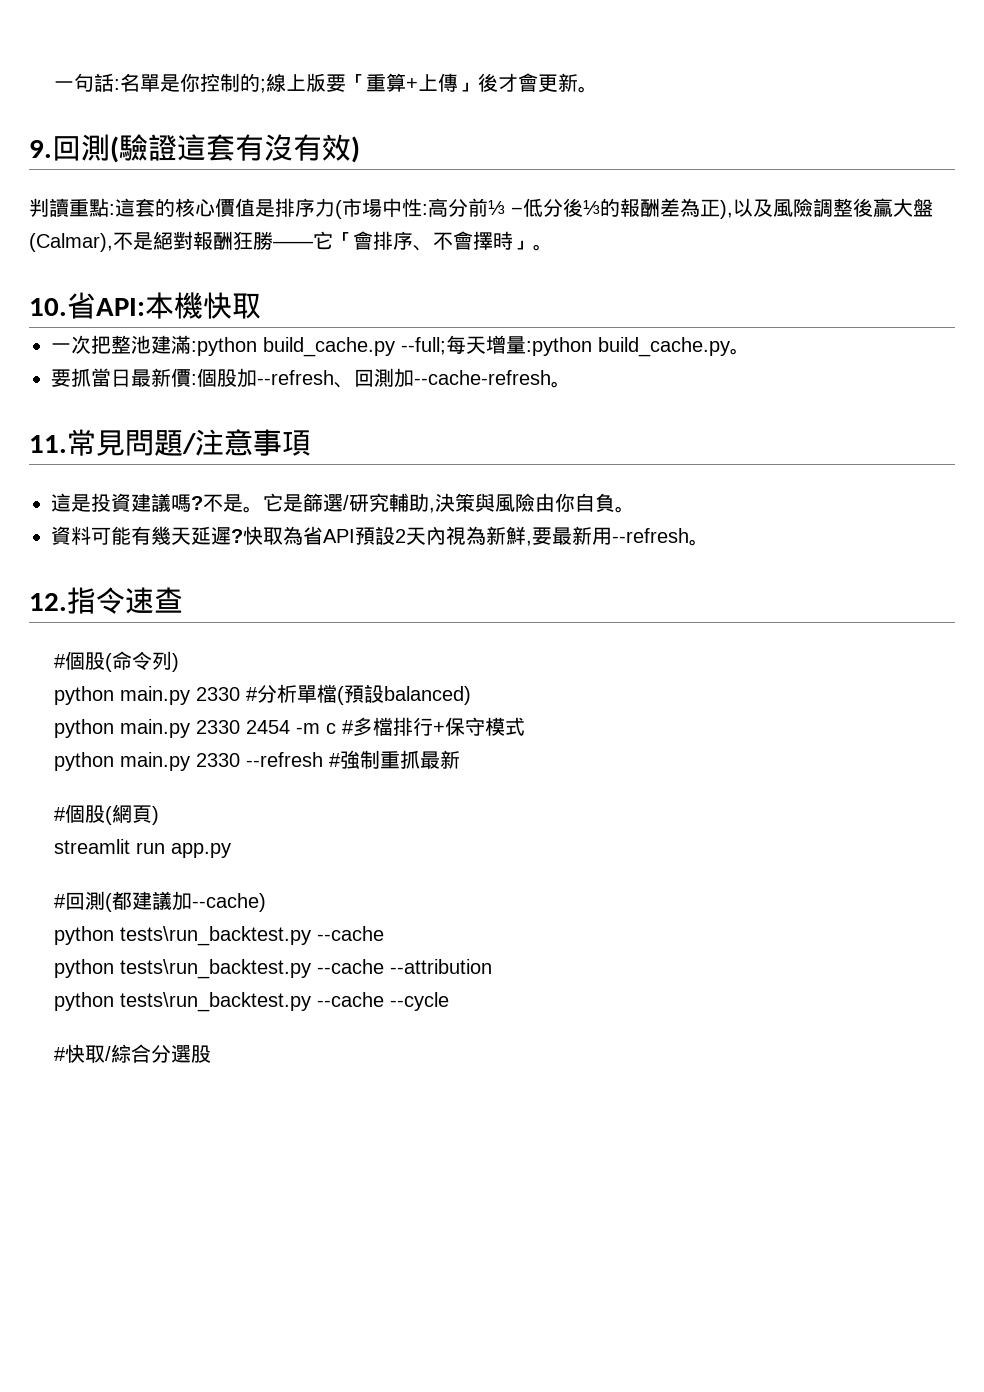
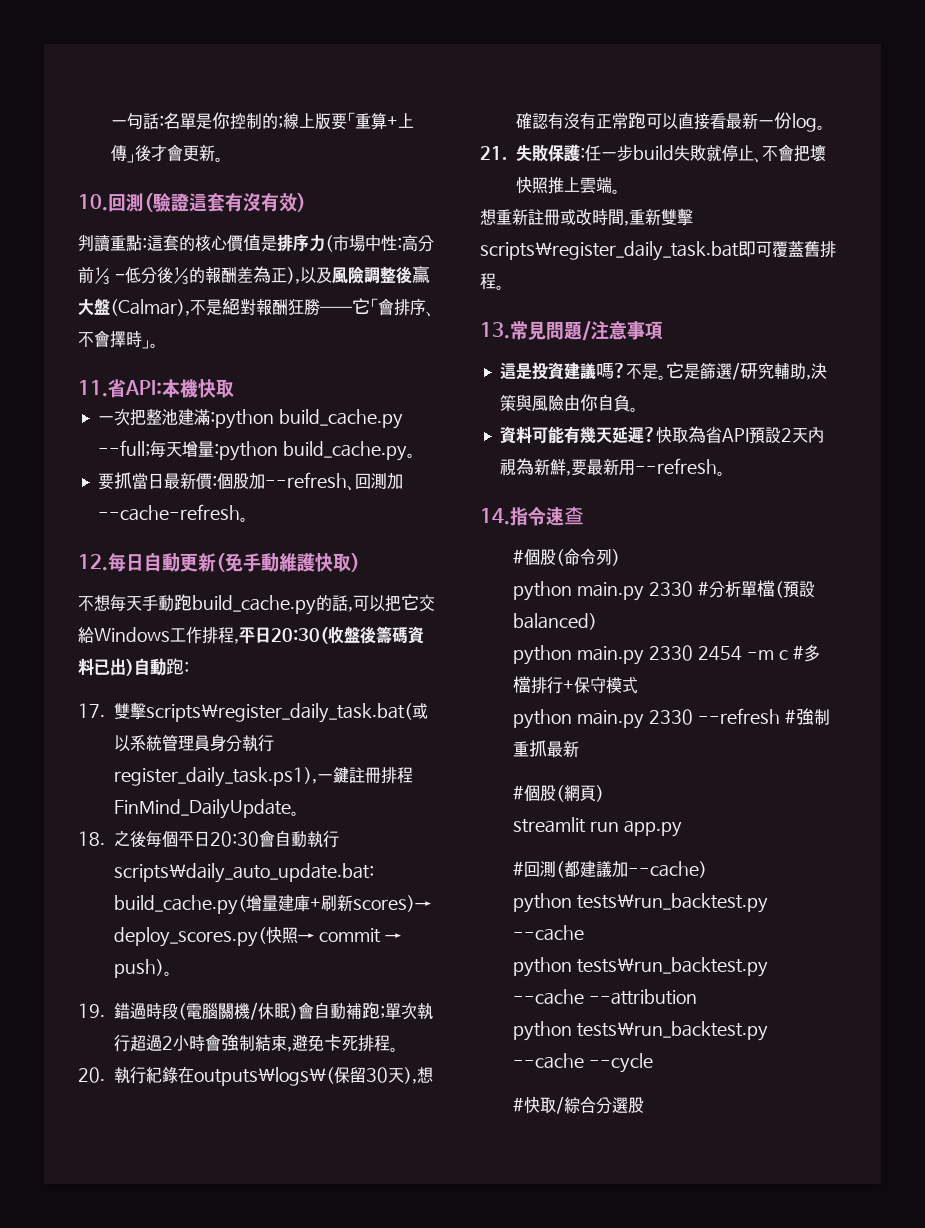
[29,140,52,158] 9. -> [78,194,108,211] 10.
[29,298,67,316] 10. -> [78,380,108,397] 11.
[29,435,67,453] 11. -> [78,552,360,572] [78,594,435,615] [78,626,424,644] [78,658,189,676] [78,702,428,723] [114,734,274,752] [114,767,413,787] [114,799,299,819] [78,830,339,848] [114,863,374,883] [114,894,432,915] [114,926,402,947] [114,959,172,978] [78,1002,433,1020] [114,1034,398,1052] [78,1066,433,1086] [516,112,825,132] [480,144,826,163] [516,176,620,194] [480,208,693,226] [480,240,836,261] [480,273,504,290] [480,322,510,339] 12.每日自動更新(免手動維護快取) // 不想每天手動跑build_cache.py的話,可以把它交給Windows工作排程,平日20:30(收盤後籌碼資料已出)自動跑: // 17.雙擊scripts\register_daily_task.bat(或以系統管理員身分執行register_daily_task.ps1),一鍵註冊排程FinMind_DailyUpdate。 // 18.之後每個平日20:30會自動執行scripts\daily_auto_update.bat: build_cache.py(增量建庫+刷新scores)→ deploy_scores.py(快照→ commit → push)。 // 19.錯過時段(電腦關機/休眠)會自動補跑;單次執行超過2小時會強制結束,避免卡死排程。 // 20.執行紀錄在outputs\logs\(保留30天),想確認有沒有正常跑可以直接看最新一份log。 // 21.失敗保護:任一步build失敗就停止、不會把壞快照推上雲端。 // 想重新註冊或改時間,重新雙擊scripts\register_daily_task.bat即可覆蓋舊排程。 // 13.
[29,593,67,611] 12. -> [480,508,510,525] 14.

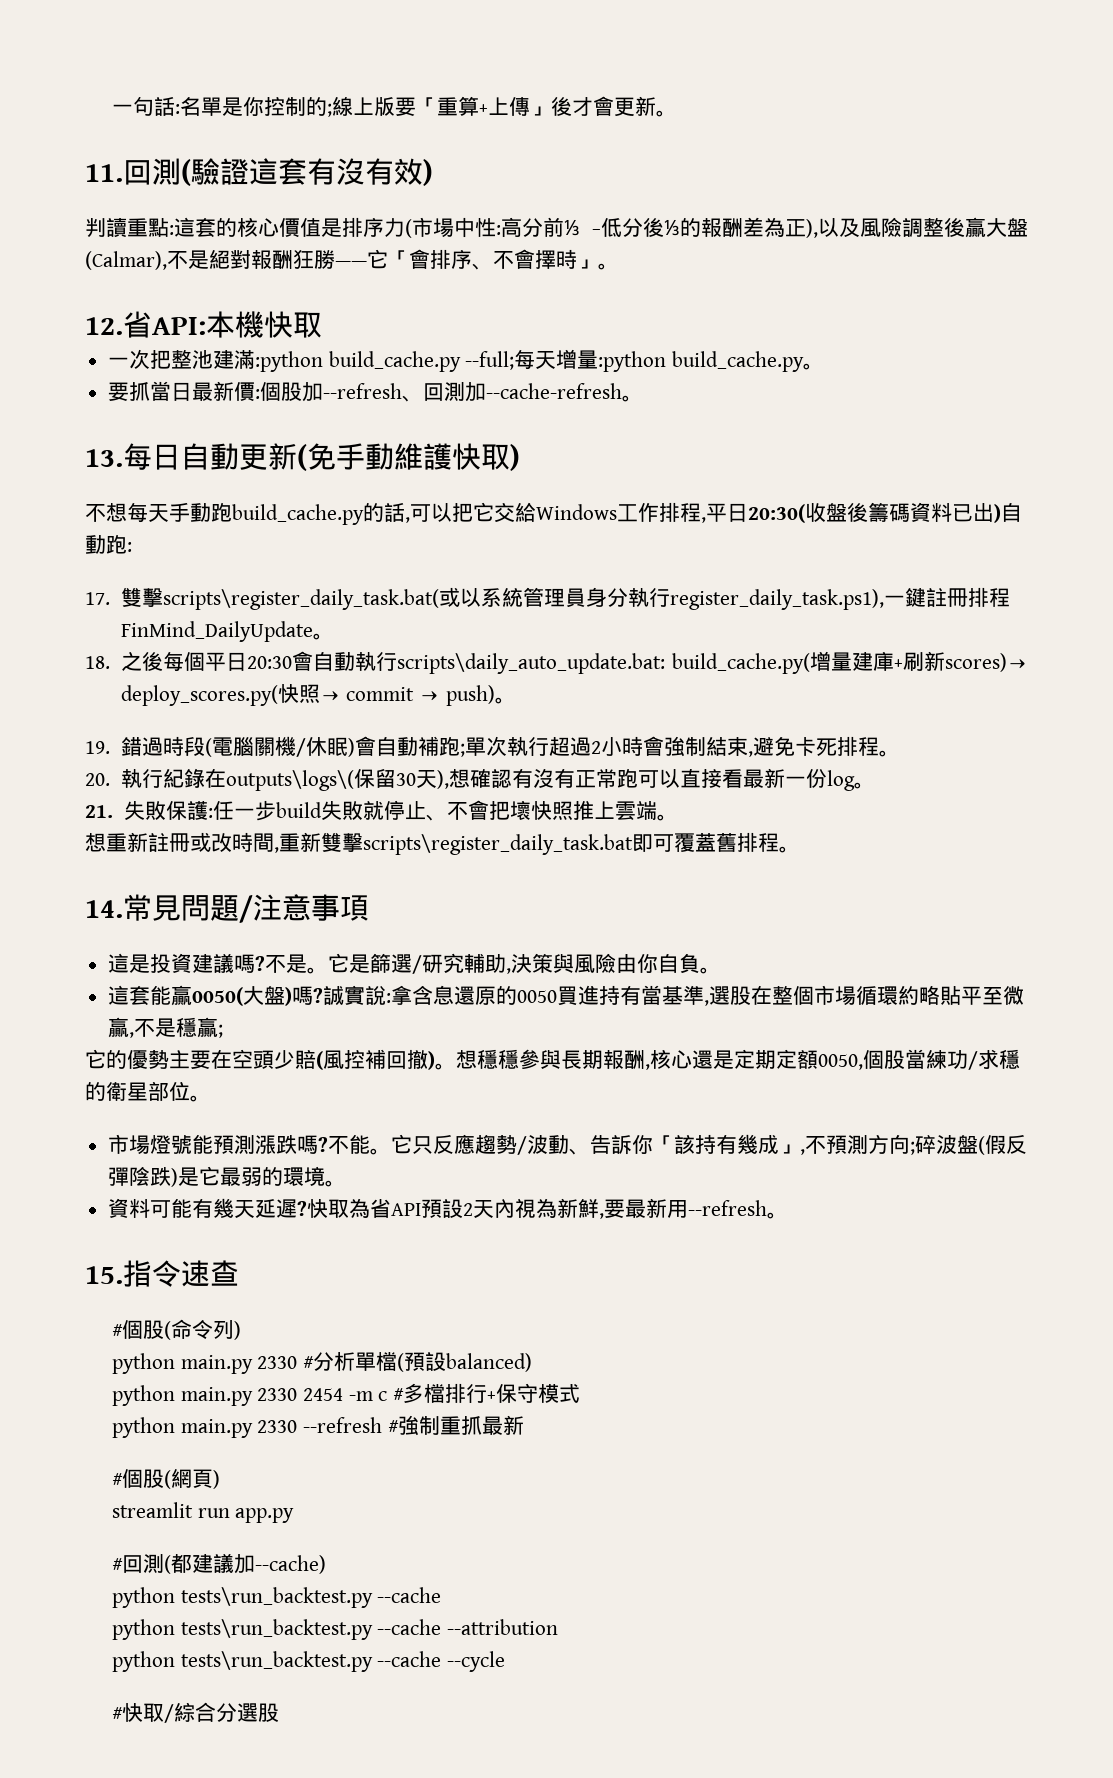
[78,194,108,211] 10. -> [85,164,123,182] 11.
[78,380,108,397] 11. -> [85,317,123,335] 12.
[78,554,108,571] 12. -> [85,449,123,467] 13.
[480,322,510,339] 13. -> [85,900,123,918] 14.
(638, 409) none -> [108,985,1025,1006] [108,1017,224,1038] [85,1049,1020,1070] [85,1081,211,1102] [108,1134,1028,1155] [108,1166,347,1187] // 這套能贏0050(大盤)嗎?誠實說:拿含息還原的0050買進持有當基準,選股在整個市場循環約略貼平至微贏,不是穩贏; // 它的優勢主要在空頭少賠(風控補回撤)。想穩穩參與長期報酬,核心還是定期定額0050,個股當練功/求穩的衛星部位。 // 市場燈號能預測漲跌嗎?不能。它只反應趨勢/波動、告訴你「該持有幾成」,不預測方向;碎波盤(假反彈陰跌)是它最弱的環境。
[480,508,510,525] 14. -> [85,1266,123,1284] 15.

